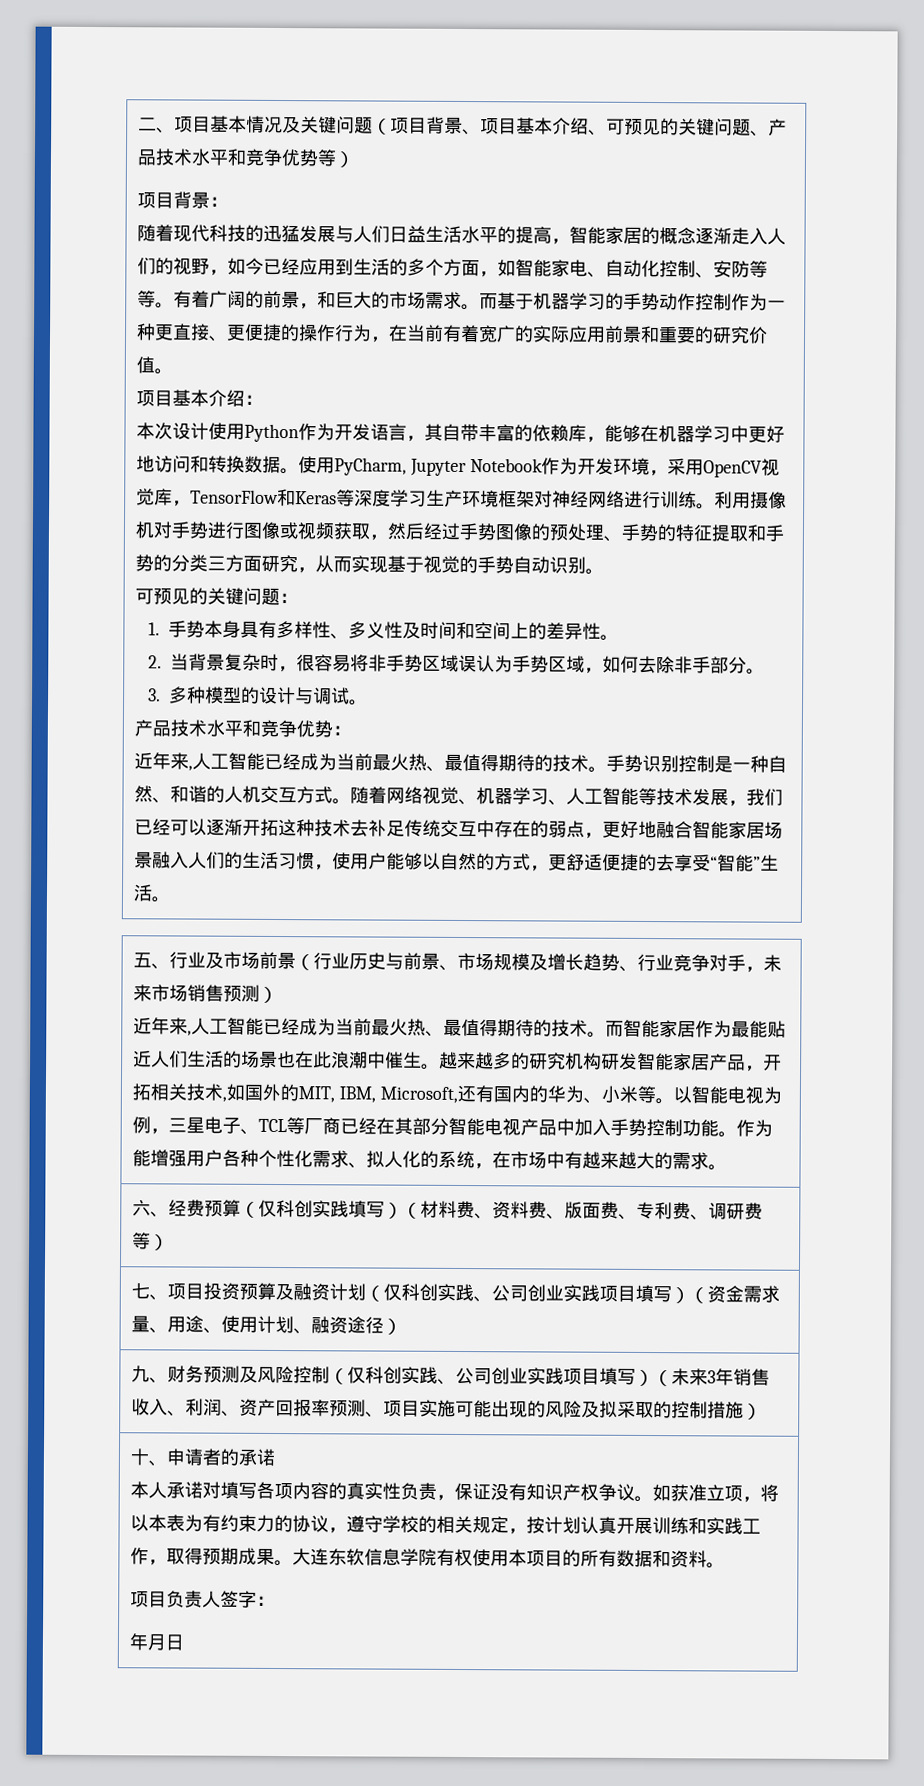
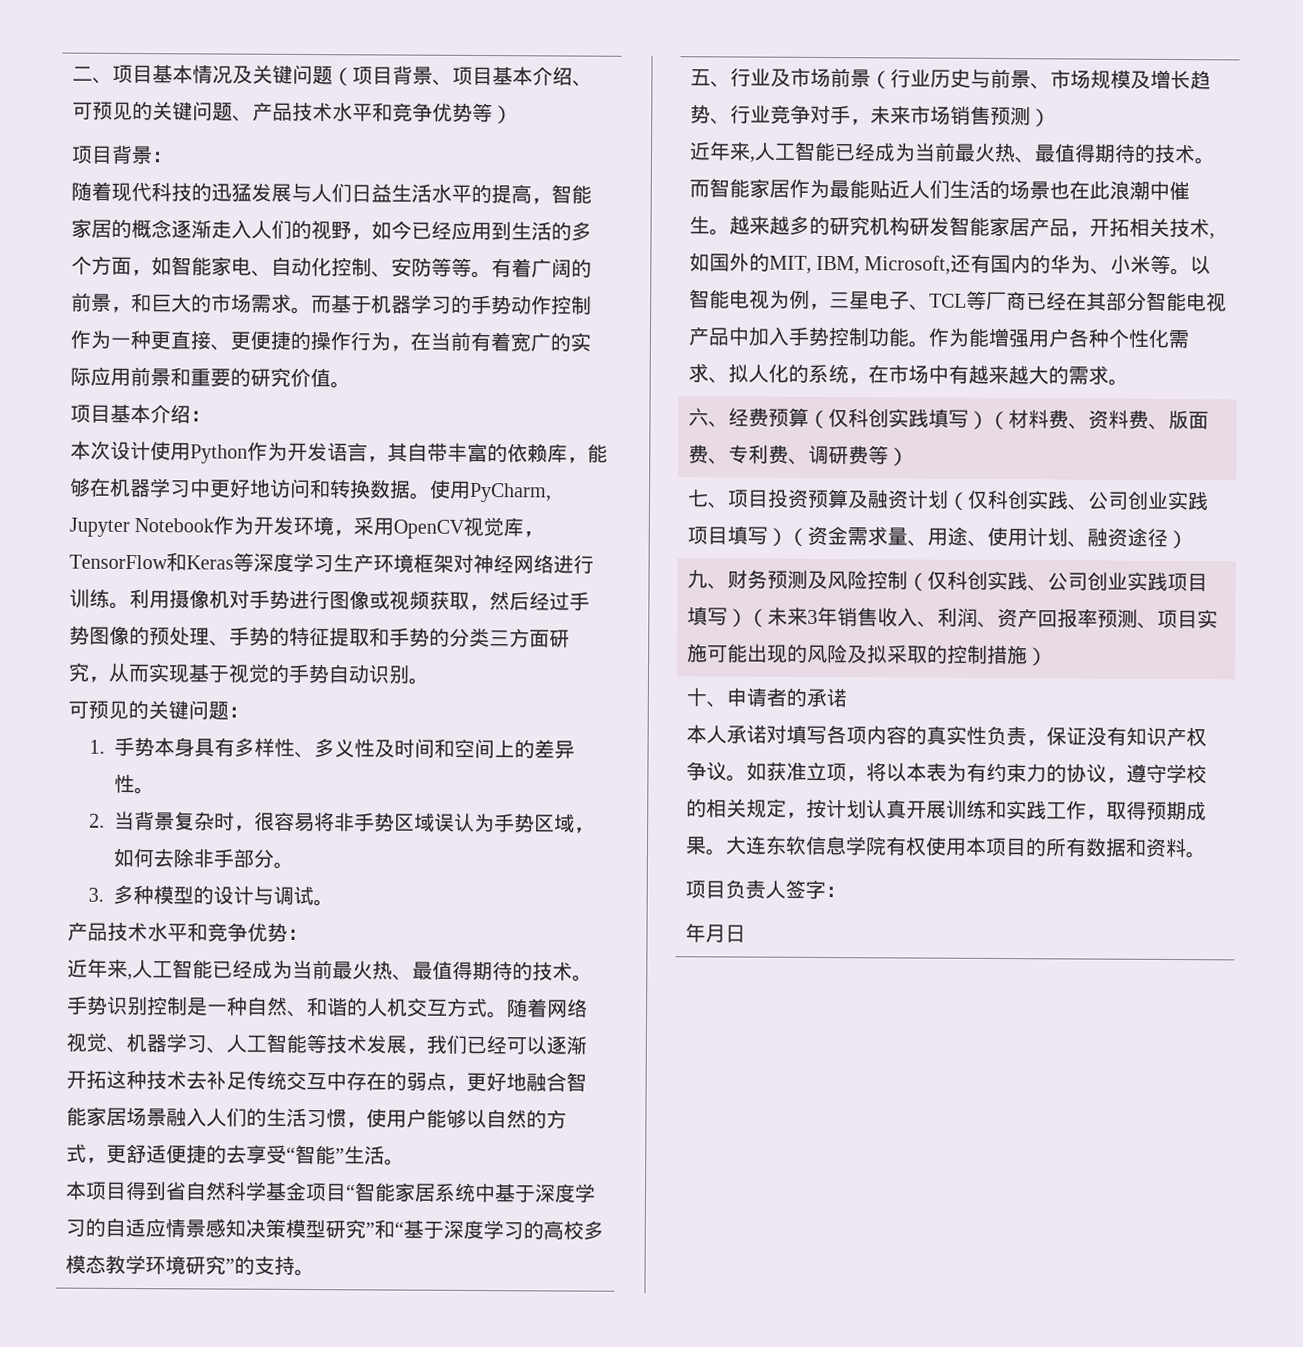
(171, 899) none -> [64,1180,596,1203] [64,1217,604,1240] [64,1254,315,1277] // 本项目得到省自然科学基金项目“智能家居系统中基于深度学习的自适应情景感知决策模型研究”和“基于深度学习的高校多模态教学环境研究”的支持。

